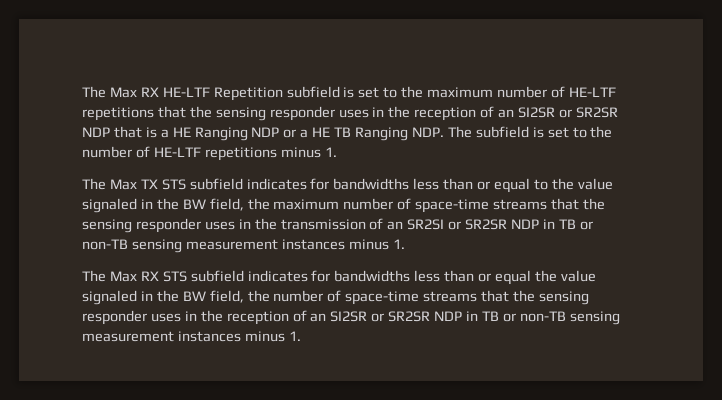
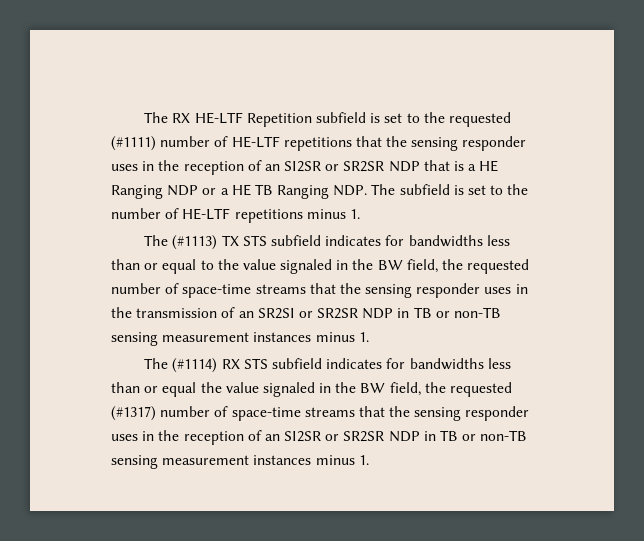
[82,86,137,98] The Max -> [144,112,169,123] The
[427,87,494,98] maximum -> [448,112,511,127] [111,136,156,151] requested (#1111)
[109,179,137,190] Max -> [172,235,218,250] (#1113)
[273,199,340,210] maximum -> [467,259,530,274] requested
[109,271,137,282] Max -> [172,358,218,373] (#1114)
(270, 296) none -> [450,382,513,397] [111,406,156,421] requested (#1317)

